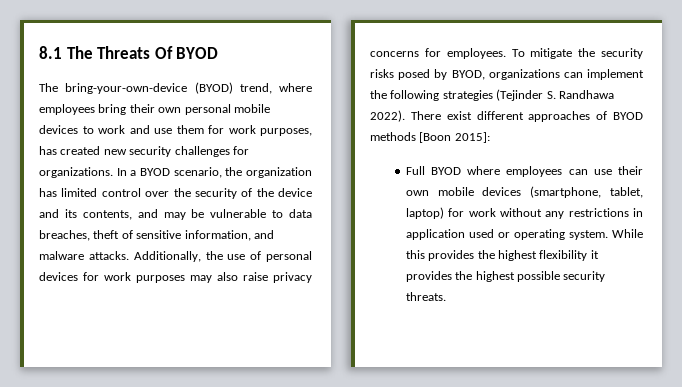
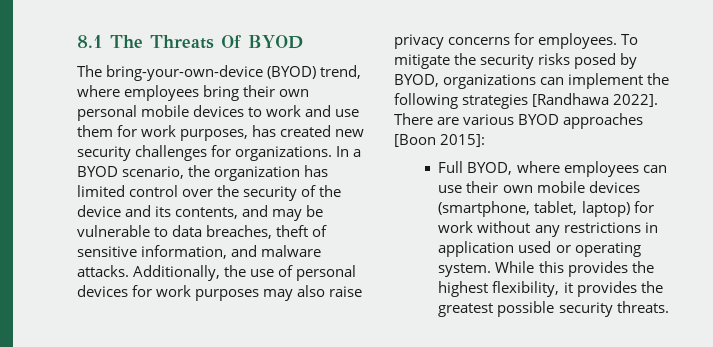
[496,89,614,101] [370,110,643,122] [370,132,416,141] (Tejinder S. Randhawa 2022). There exist different approaches of BYOD methods -> [532,93,659,107] [394,113,644,129] [Randhawa 2022]. There are various BYOD approaches
[431,167,462,175] BYOD -> [467,162,513,175] BYOD,
[539,250,588,261] flexibility -> [492,281,560,297] flexibility,
[475,271,515,282] highest -> [438,303,494,317] greatest

